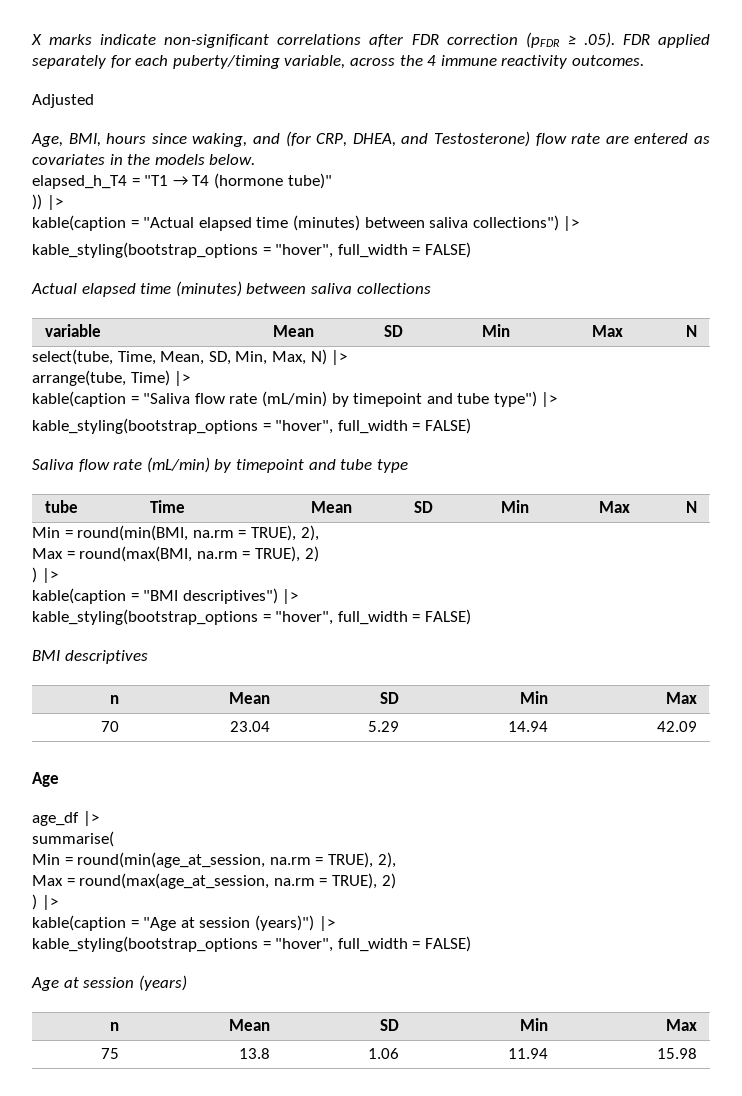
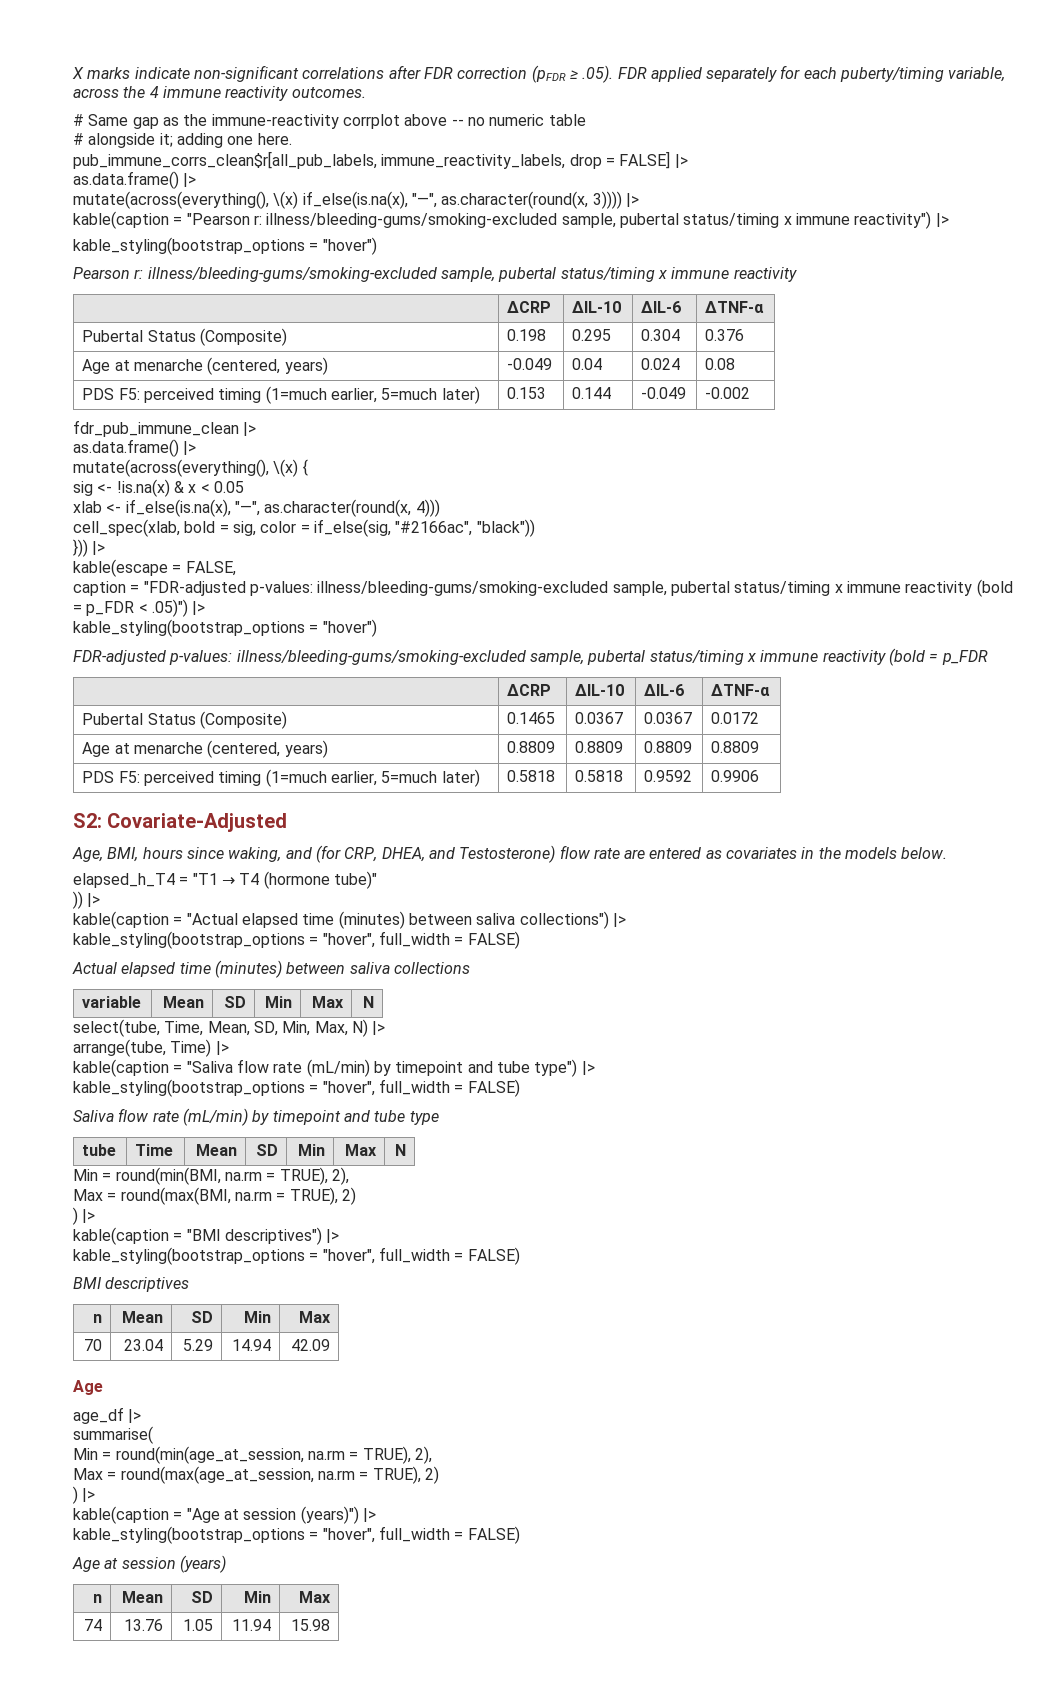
[32,94,94,108] Adjusted -> [73,114,586,129] [73,133,292,148] [73,151,688,169] [73,171,197,189] [73,191,639,209] [73,211,949,229] [73,237,377,255] [73,267,797,282] [507,301,552,313] [572,301,622,313] [641,301,682,313] [705,301,765,313] [82,328,287,346] [507,329,547,341] [572,329,612,341] [641,329,681,341] [705,329,745,341] [82,357,328,375] [507,358,553,370] [572,358,603,370] [641,358,681,370] [705,358,736,370] [82,386,480,404] [507,387,547,399] [572,387,612,399] [641,387,687,399] [705,387,751,399] [73,420,257,437] [73,439,197,457] [73,459,308,477] [73,479,244,497] [73,499,440,517] [73,519,535,537] [73,539,106,557] [73,559,236,577] [73,579,1013,597] [73,599,206,617] [73,619,377,637] [73,648,988,666] [507,684,552,696] [575,684,625,696] [644,684,685,696] [711,684,771,696] [82,711,287,729] [507,712,556,724] [575,712,624,724] [644,712,693,724] [711,712,760,724] [82,740,328,758] [507,741,556,753] [575,741,624,753] [644,741,693,753] [711,741,760,753] [82,769,480,787] [507,770,556,782] [575,770,624,782] [644,770,693,782] [711,770,760,782] [73,813,288,832] # Same gap as the immune-reactivity corrplot above -- no numeric table // # alongside it; adding one here. // pub_immune_corrs_clean$r[all_pub_labels, immune_reactivity_labels, drop = FALSE] |> // as.data.frame() |> // mutate(across(everything(), \(x) if_else(is.na(x), "—", as.character(round(x, 3)))) |> // kable(caption = "Pearson r: illness/bleeding-gums/smoking-excluded sample, pubertal status/timing x immune reactivity") |> // kable_styling(bootstrap_options = "hover") // Pearson r: illness/bleeding-gums/smoking-excluded sample, pubertal status/timing x immune reactivity // | ΔCRP | ΔIL-10 | ΔIL-6 | ΔTNF-α // Pubertal Status (Composite) | 0.198 | 0.295 | 0.304 | 0.376 // Age at menarche (centered, years) | -0.049 | 0.04 | 0.024 | 0.08 // PDS F5: perceived timing (1=much earlier, 5=much later) | 0.153 | 0.144 | -0.049 | -0.002 // fdr_pub_immune_clean |> // as.data.frame() |> // mutate(across(everything(), \(x) { // sig <- !is.na(x) & x < 0.05 // xlab <- if_else(is.na(x), "—", as.character(round(x, 4))) // cell_spec(xlab, bold = sig, color = if_else(sig, "#2166ac", "black")) // })) |> // kable(escape = FALSE, // caption = "FDR-adjusted p-values: illness/bleeding-gums/smoking-excluded sample, pubertal status/timing x immune reactivity (bold = p_FDR < .05)") |> // kable_styling(bootstrap_options = "hover") // FDR-adjusted p-values: illness/bleeding-gums/smoking-excluded sample, pubertal status/timing x immune reactivity (bold = p_FDR // | ΔCRP | ΔIL-10 | ΔIL-6 | ΔTNF-α // Pubertal Status (Composite) | 0.1465 | 0.0367 | 0.0367 | 0.0172 // Age at menarche (centered, years) | 0.8809 | 0.8809 | 0.8809 | 0.8809 // PDS F5: perceived timing (1=much earlier, 5=much later) | 0.5818 | 0.5818 | 0.9592 | 0.9906 // S2: Covariate-Adjusted
[101,1048,120,1059] [239,1048,271,1059] [368,1048,400,1059] 75 | 13.8 | 1.06 -> [83,1619,102,1631] [123,1619,163,1631] [182,1619,213,1631] 74 | 13.76 | 1.05

